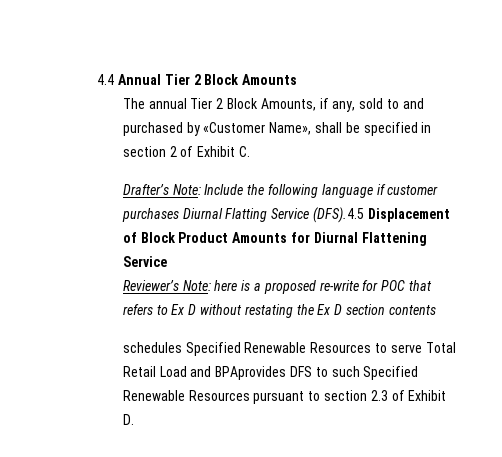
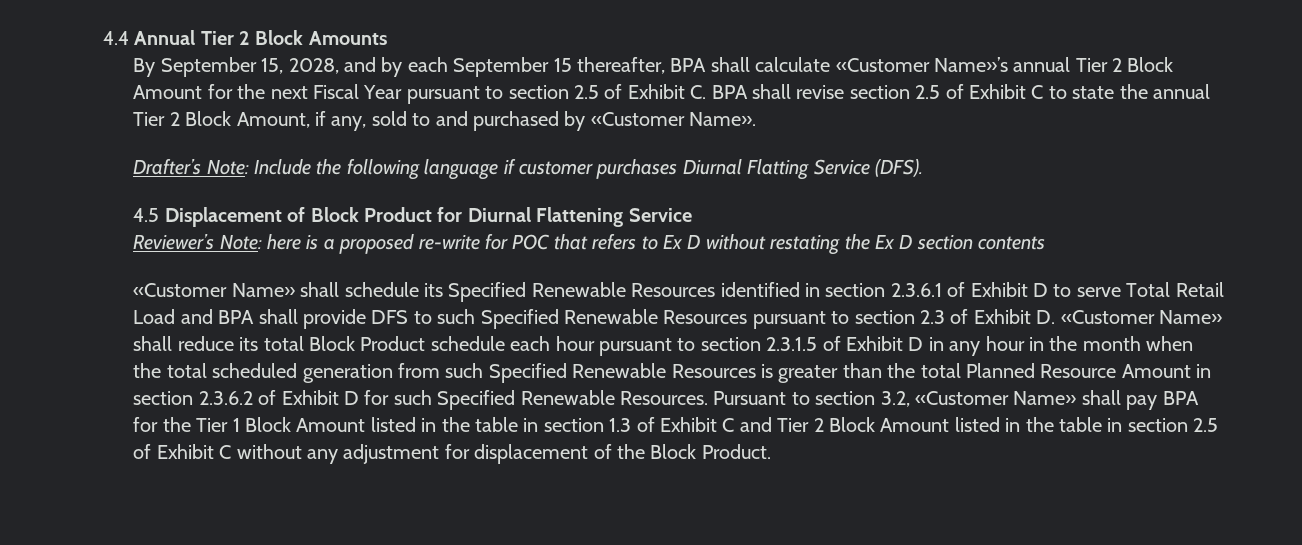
[122,98,316,111] The annual Tier 2 Block Amounts, -> [133,57,1174,77] [133,84,1210,104] [133,111,310,128] By September 15, 2028, and by each September 15 thereafter, BPA shall calculate «Customer Name»’s annual Tier 2 Block Amount for the next Fiscal Year pursuant to section 2.5 of Exhibit C. BPA shall revise section 2.5 of Exhibit C to state the annual Tier 2 Block Amount,
[269,122,432,136] [122,146,250,157] Name», shall be specified in section 2 of Exhibit C. -> [689,112,757,126] Name».
[312,207,364,223] (DFS).4.5 -> [875,159,924,177] [133,208,160,222] (DFS). // 4.5
[232,232,288,243] Amounts -> (432, 214) none
[122,342,372,356] schedules Specified Renewable Resources -> [133,282,1048,302] «Customer Name» shall schedule its Specified Renewable Resources identified in section 2.3.6.1 of Exhibit D
[215,366,287,380] BPAprovides -> [218,309,366,329] BPA shall provide
(134, 419) none -> [1060,310,1222,324] [133,336,1194,356] [133,363,1212,383] [133,390,1199,410] [133,417,1219,432] [133,444,771,464] «Customer Name» shall reduce its total Block Product schedule each hour pursuant to section 2.3.1.5 of Exhibit D in any hour in the month when the total scheduled generation from such Specified Renewable Resources is greater than the total Planned Resource Amount in section 2.3.6.2 of Exhibit D for such Specified Renewable Resources. Pursuant to section 3.2, «Customer Name» shall pay BPA for the Tier 1 Block Amount listed in the table in section 1.3 of Exhibit C and Tier 2 Block Amount listed in the table in section 2.5 of Exhibit C without any adjustment for displacement of the Block Product.

